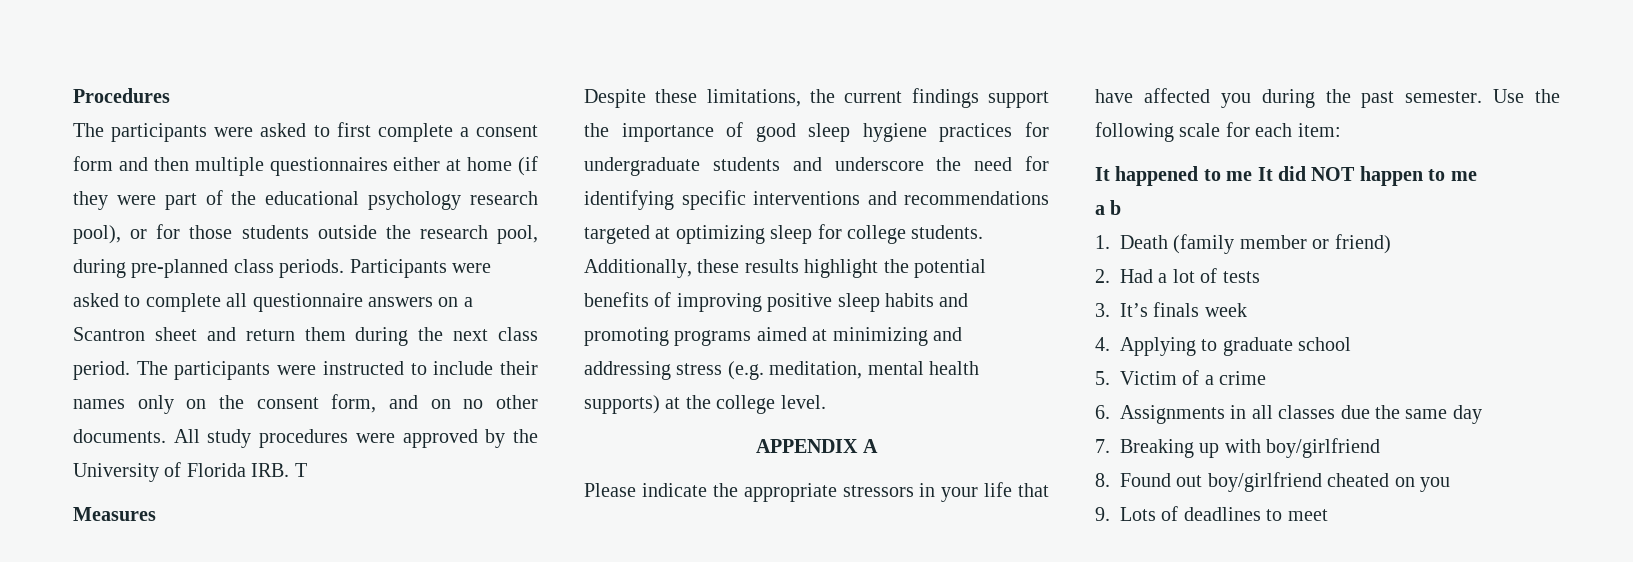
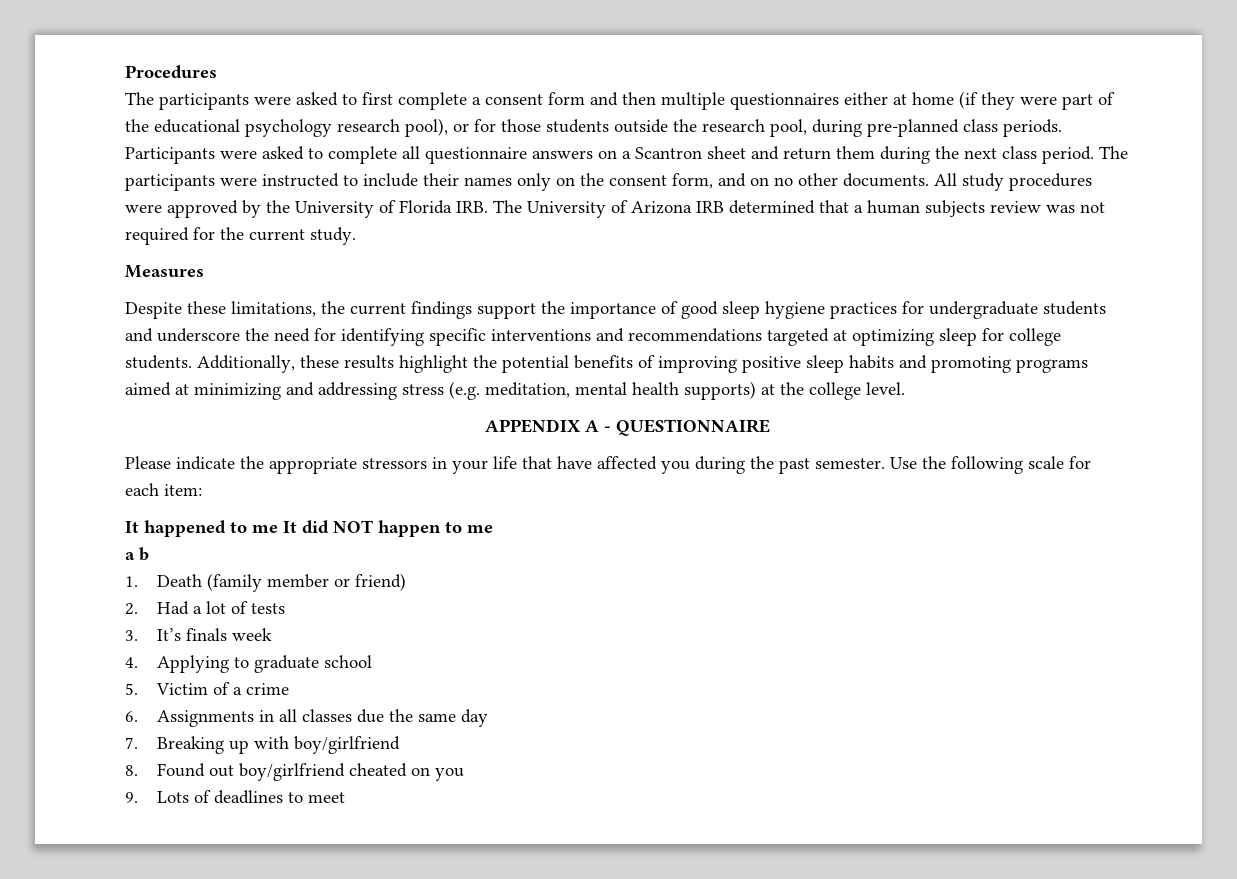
[294,463,307,477] T -> [493,200,1105,218] [125,227,356,245] The University of Arizona IRB determined that a human subjects review was not required for the current study.
(878, 446) none -> [603,419,770,436] - QUESTIONNAIRE

